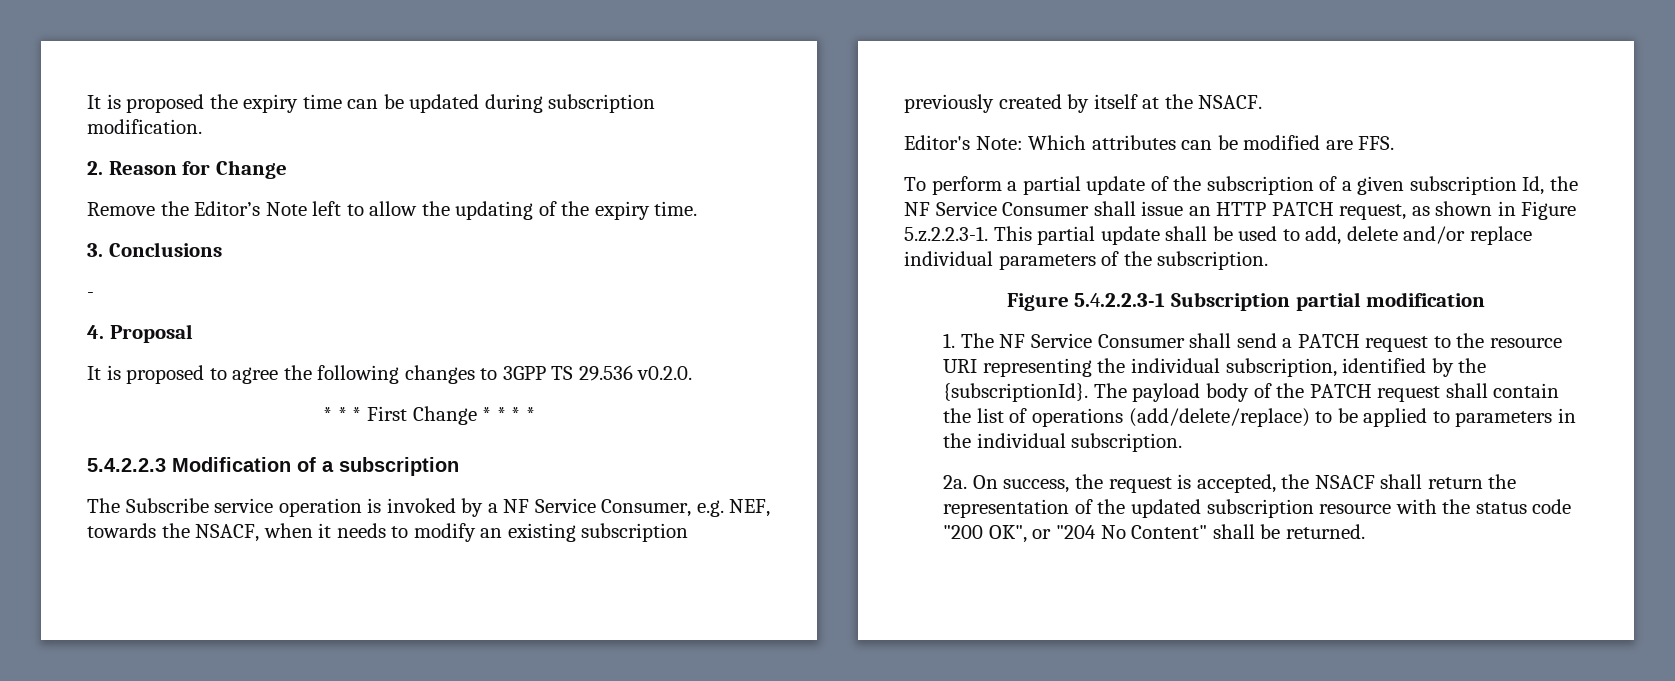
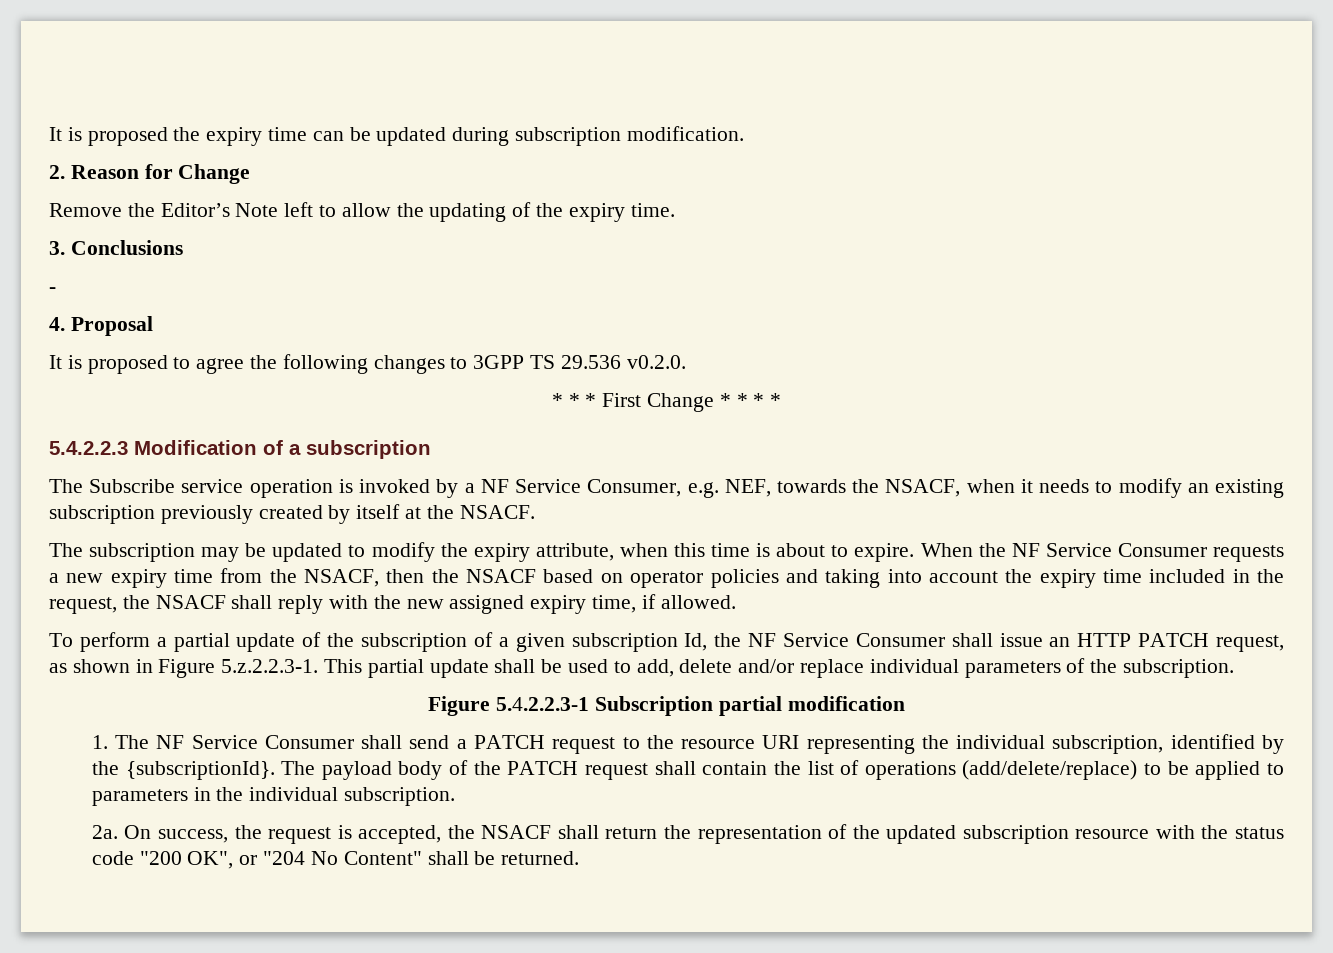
[904,135,1395,150] Editor's Note: Which attributes can be modified are FFS. -> [49,542,1284,562] [49,568,1284,588] [49,594,736,614] The subscription may be updated to modify the expiry attribute, when this time is about to expire. When the NF Service Consumer requests a new expiry time from the NSACF, then the NSACF based on operator policies and taking into account the expiry time included in the request, the NSACF shall reply with the new assigned expiry time, if allowed.

